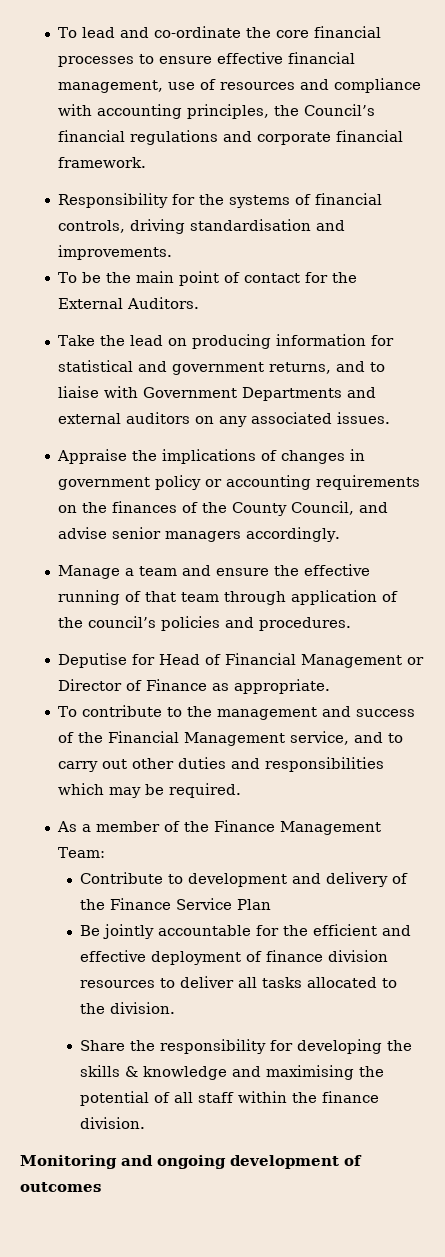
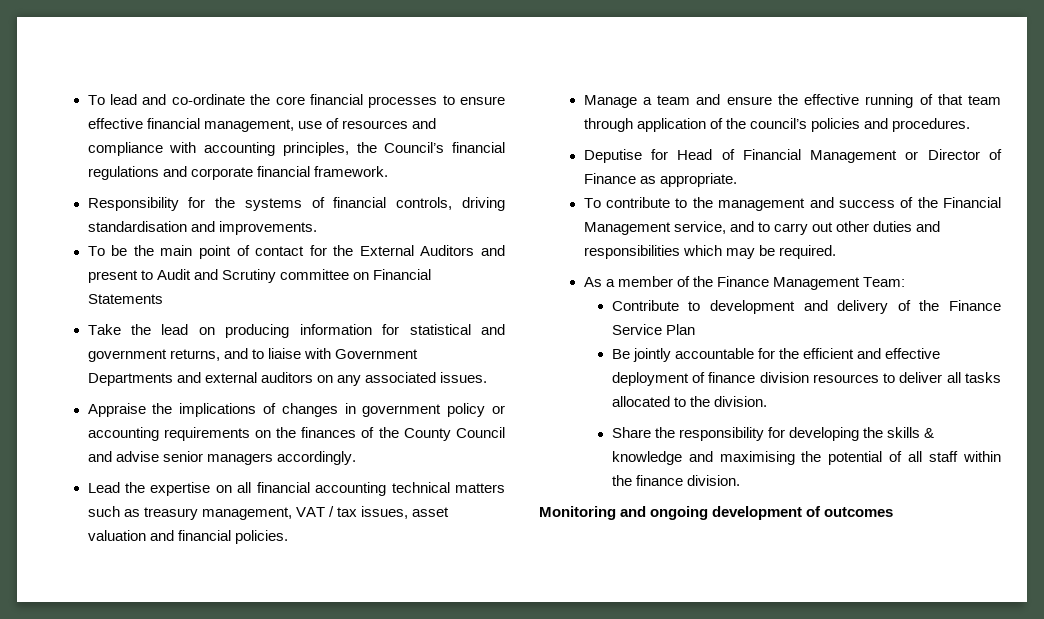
[127,297,200,309] Auditors. -> [420,245,506,256] [87,269,431,283] [87,294,163,304] Auditors and present to Audit and Scrutiny committee on Financial Statements
[291,501,355,515] Council, -> [455,427,505,438] Council
(341, 534) none -> [87,482,505,496] [87,506,450,520] [87,530,288,544] // Lead the expertise on all financial accounting technical matters such as treasury management, VAT / tax issues, asset valuation and financial policies.

